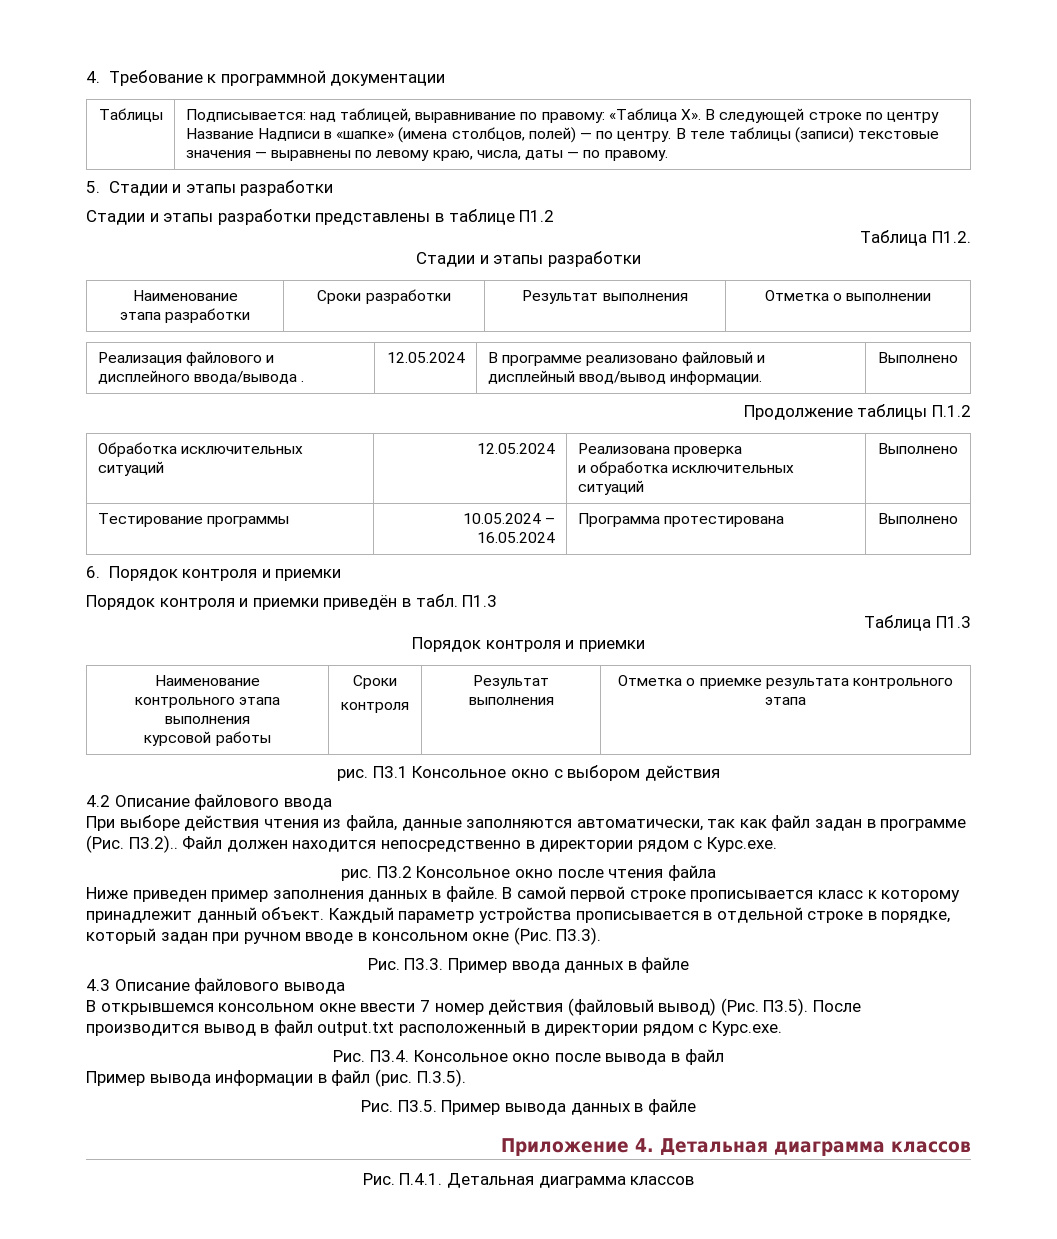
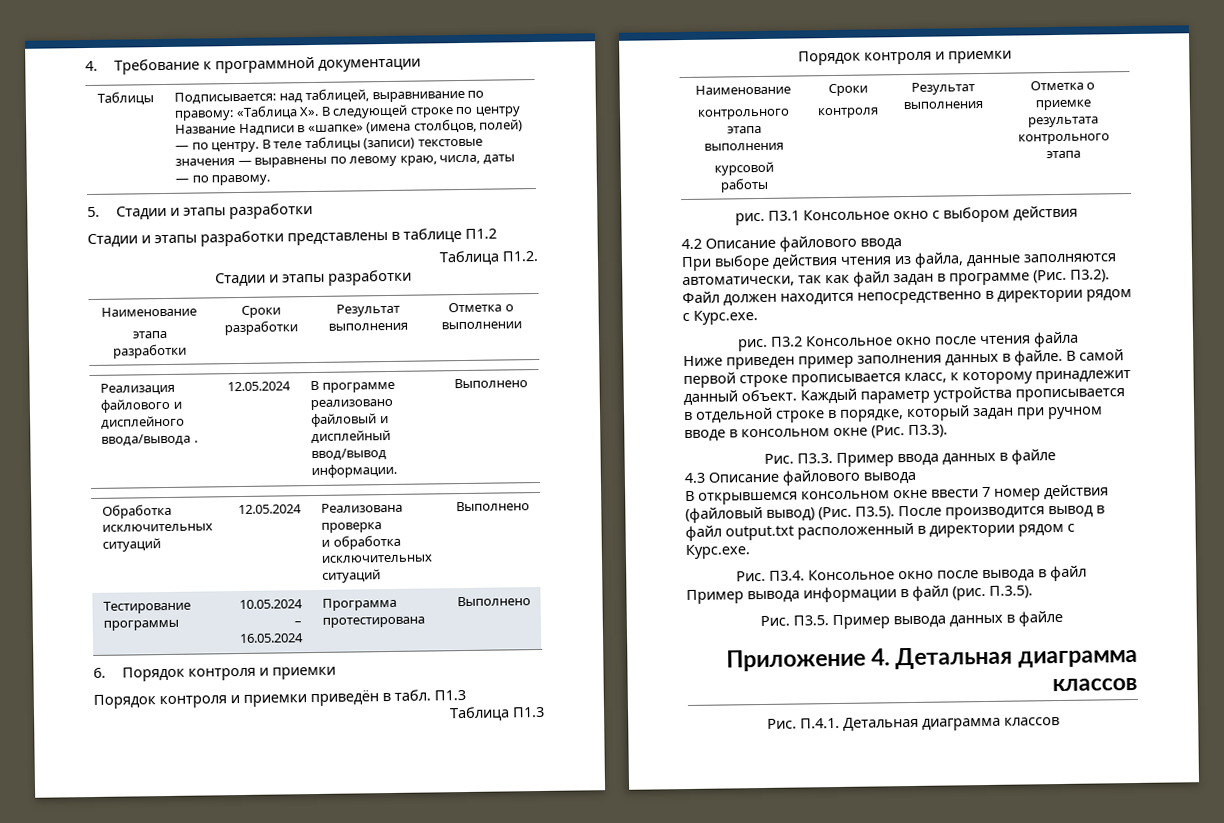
[743,404,971,420] // Продолжение таблицы П.1.2 -> (528, 383) none
[128,835,178,853] П3.2).. -> [1070,269,1110,283] П3.2).
[818,890,864,899] класс -> [904,372,947,384] класс,

